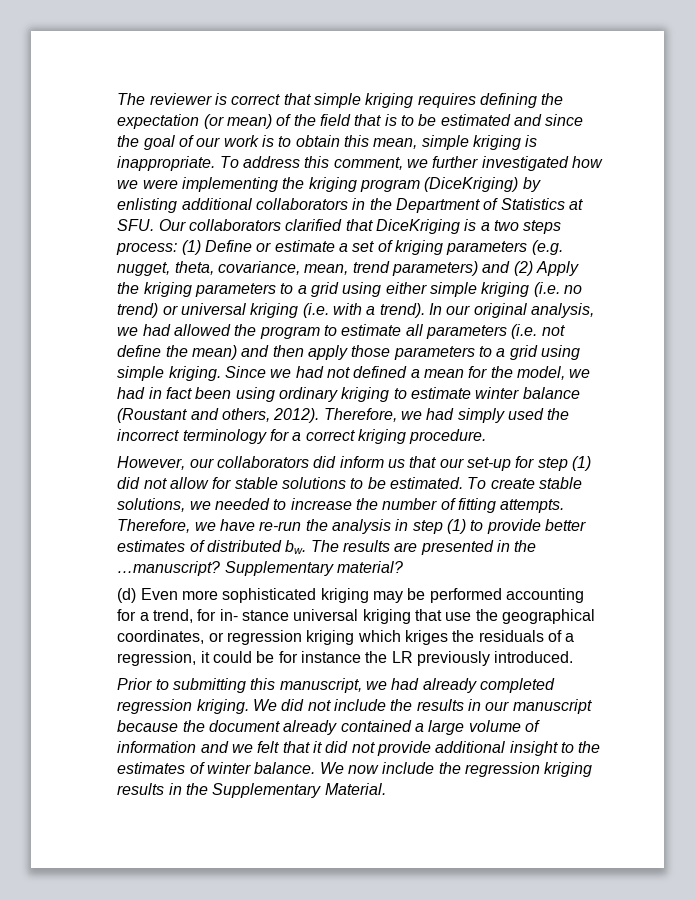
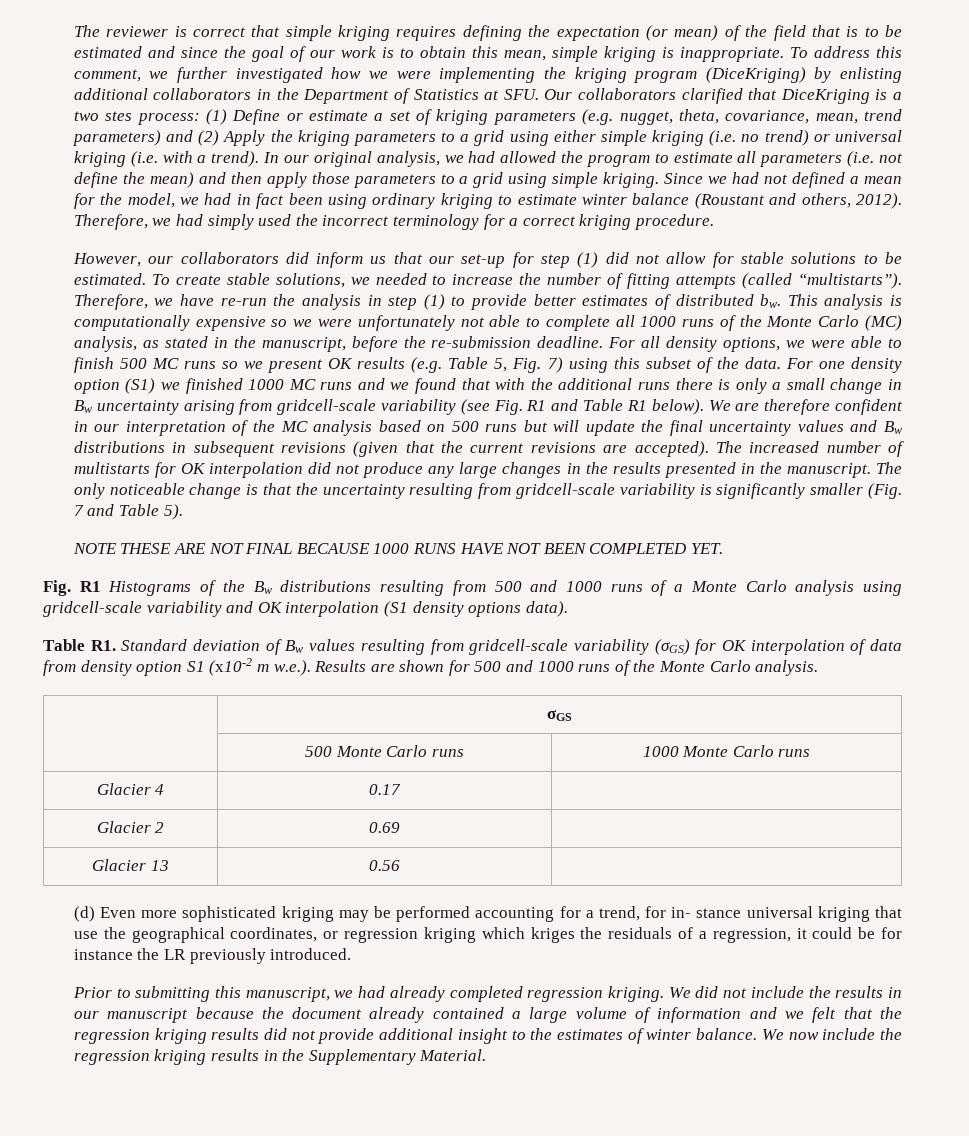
[523,220,562,234] steps -> [105,111,133,121] stes
[500,499,565,513] attempts. -> [676,273,902,289] attempts (called “multistarts”).
[310,540,537,555] [117,561,404,576] The results are presented in the …manuscript? Supplementary material? -> [787,294,903,310] [73,315,903,331] [73,336,902,352] [73,357,903,373] [73,378,902,394] [73,399,904,415] [73,420,902,436] [73,441,904,457] [73,462,902,478] [73,483,902,499] [73,504,183,520] [72,543,723,554] [43,580,902,596] [43,601,568,617] [43,639,902,655] [43,658,819,676] [547,709,572,721] [305,745,464,757] [642,745,811,757] [96,783,165,795] [369,784,401,795] [96,821,165,833] [369,822,400,833] [92,859,169,871] [369,860,400,871] This analysis is computationally expensive so we were unfortunately not able to complete all 1000 runs of the Monte Carlo (MC) analysis, as stated in the manuscript, before the re-submission deadline. For all density options, we were able to finish 500 MC runs so we present OK results (e.g. Table 5, Fig. 7) using this subset of the data. For one density option (S1) we finished 1000 MC runs and we found that with the additional runs there is only a small change in Bw uncertainty arising from gridcell-scale variability (see Fig. R1 and Table R1 below). We are therefore confident in our interpretation of the MC analysis based on 500 runs but will update the final uncertainty values and Bw distributions in subsequent revisions (given that the current revisions are accepted). The increased number of multistarts for OK interpolation did not produce any large changes in the results presented in the manuscript. The only noticeable change is that the uncertainty resulting from gridcell-scale variability is significantly smaller (Fig. 7 and Table 5). // NOTE THESE ARE NOT FINAL BECAUSE 1000 RUNS HAVE NOT BEEN COMPLETED YET. // Fig. R1 Histograms of the Bw distributions resulting from 500 and 1000 runs of a Monte Carlo analysis using gridcell-scale variability and OK interpolation (S1 density options data). // Table R1. Standard deviation of Bw values resulting from gridcell-scale variability (σGS) for OK interpolation of data from density option S1 (x10-2 m w.e.). Results are shown for 500 and 1000 runs of the Monte Carlo analysis. // | σGS // | 500 Monte Carlo runs | 1000 Monte Carlo runs // Glacier 4 | 0.17 | // Glacier 2 | 0.69 | // Glacier 13 | 0.56 |
[312,741,322,753] it -> [880,1007,903,1019] [73,1028,260,1044] the regression kriging results

